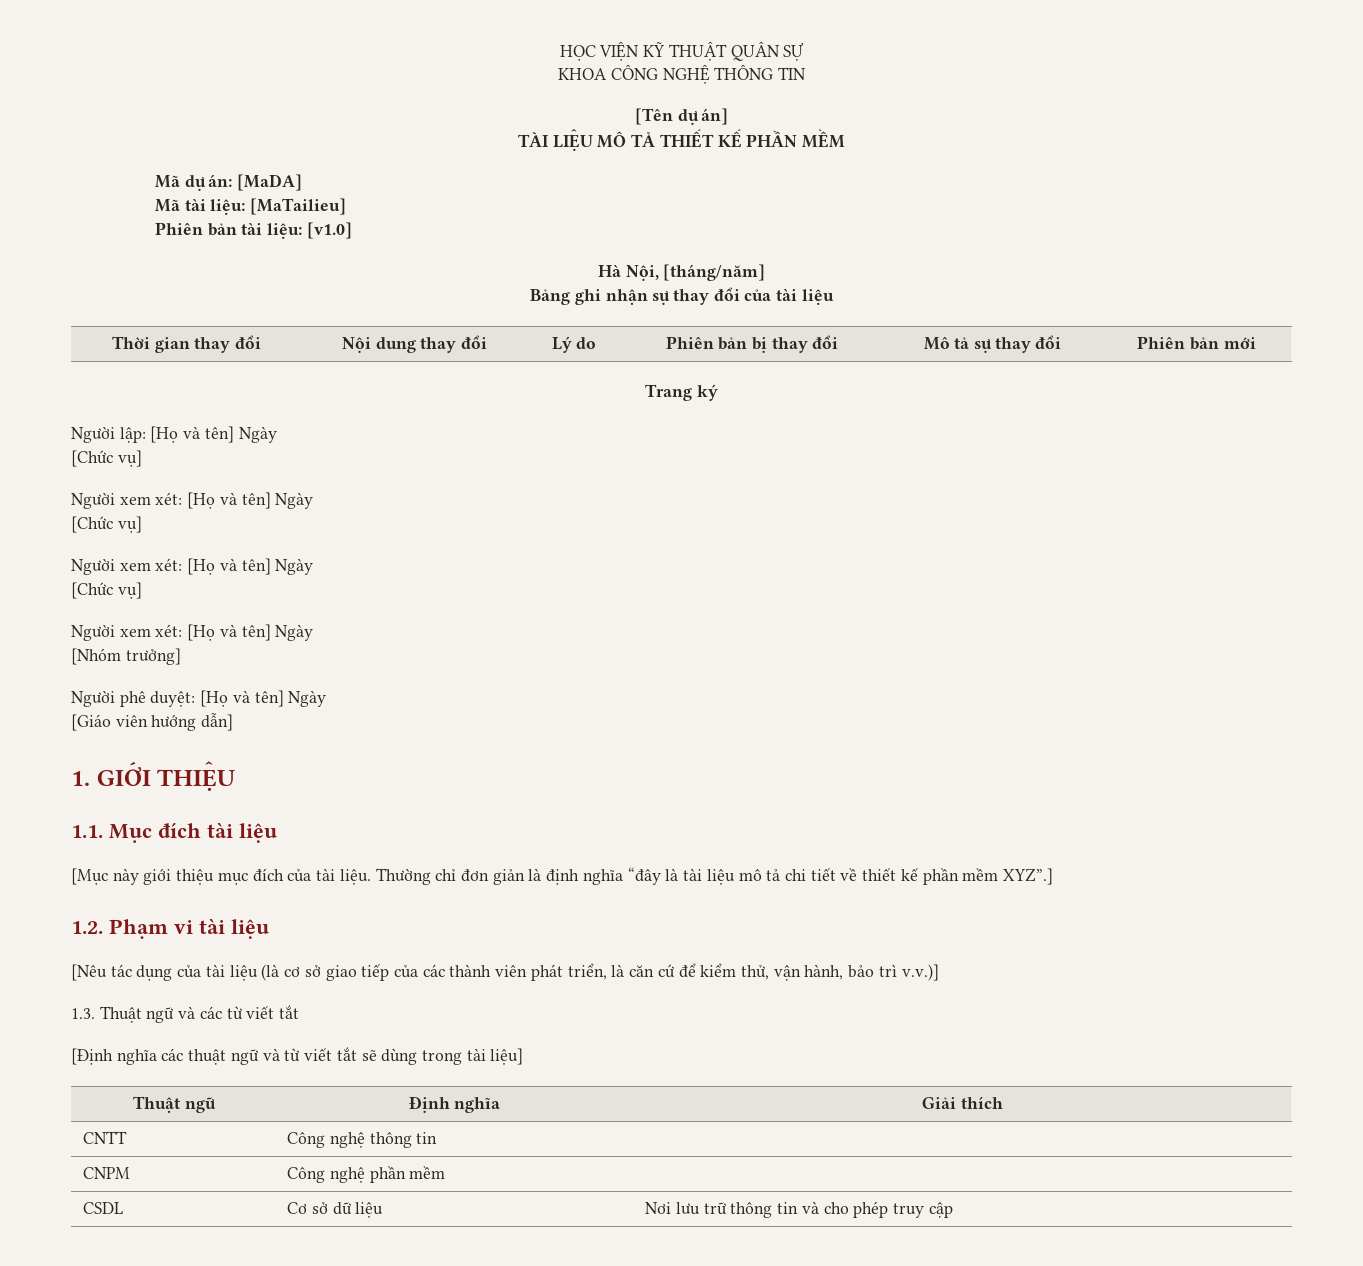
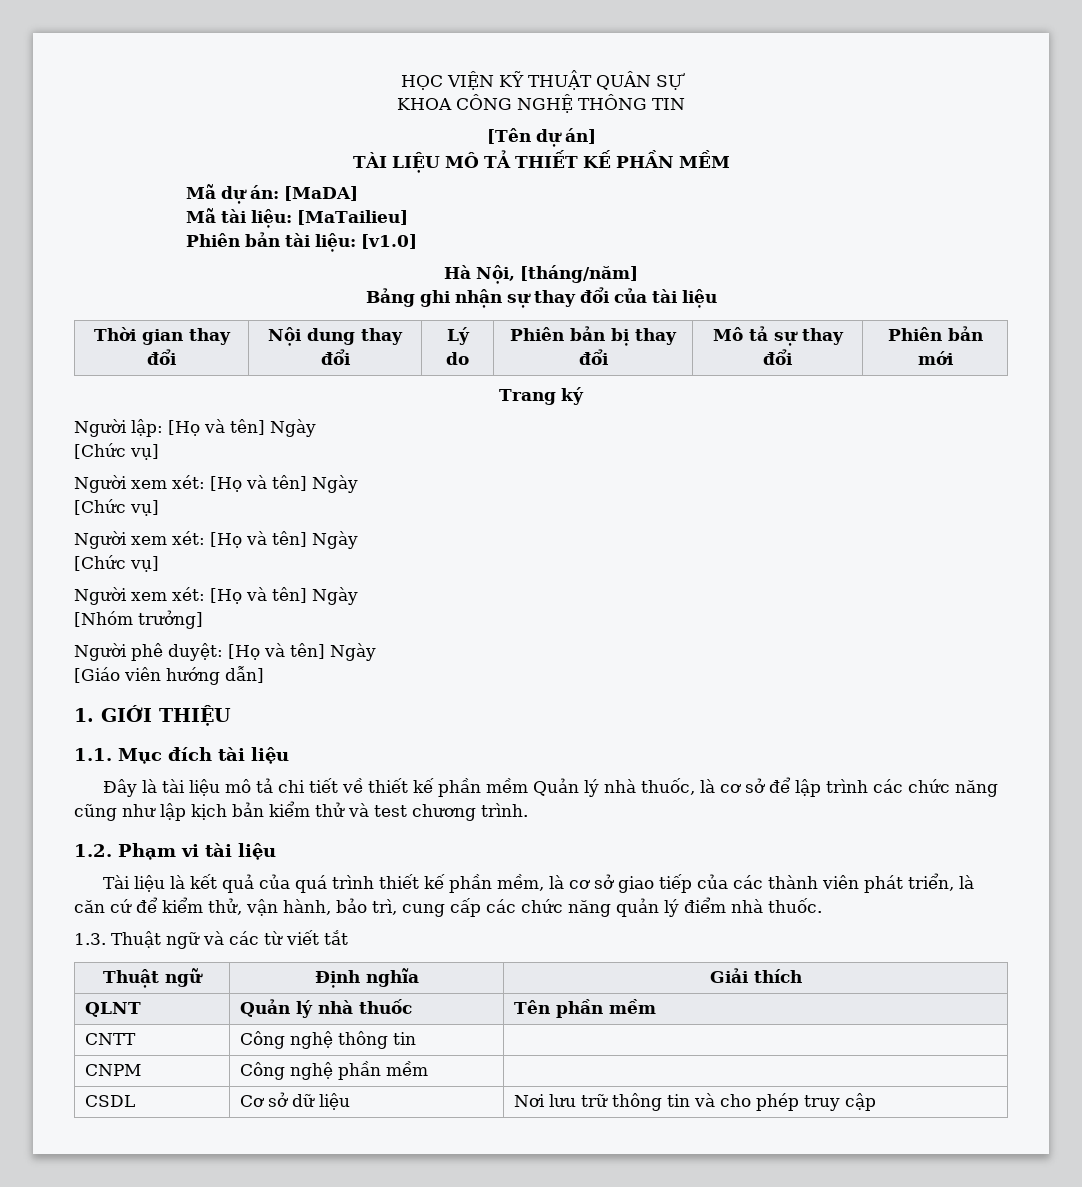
[71,867,661,885] [Mục này giới thiệu mục đích của tài liệu. Thường chỉ đơn giản là định nghĩa “đây -> [103,779,138,797] Đây
[1003,868,1054,885] XYZ”.] -> [533,777,999,797] [74,801,528,821] Quản lý nhà thuốc, là cơ sở để lập trình các chức năng cũng như lập kịch bản kiểm thử và test chương trình.
[71,964,280,981] [Nêu tác dụng của tài liệu (là -> [103,874,565,893] Tài liệu là kết quả của quá trình thiết kế phần mềm, là
[878,964,939,981] trì v.v.)] -> [372,897,822,917] trì, cung cấp các chức năng quản lý điểm nhà thuốc.
[71,1047,524,1065] // [Định nghĩa các thuật ngữ và từ viết tắt sẽ dùng trong tài liệu] -> (348, 937) none
(1003, 1102) none -> [85,1002,142,1017] [240,999,413,1018] [514,999,657,1018] // QLNT | Quản lý nhà thuốc | Tên phần mềm

